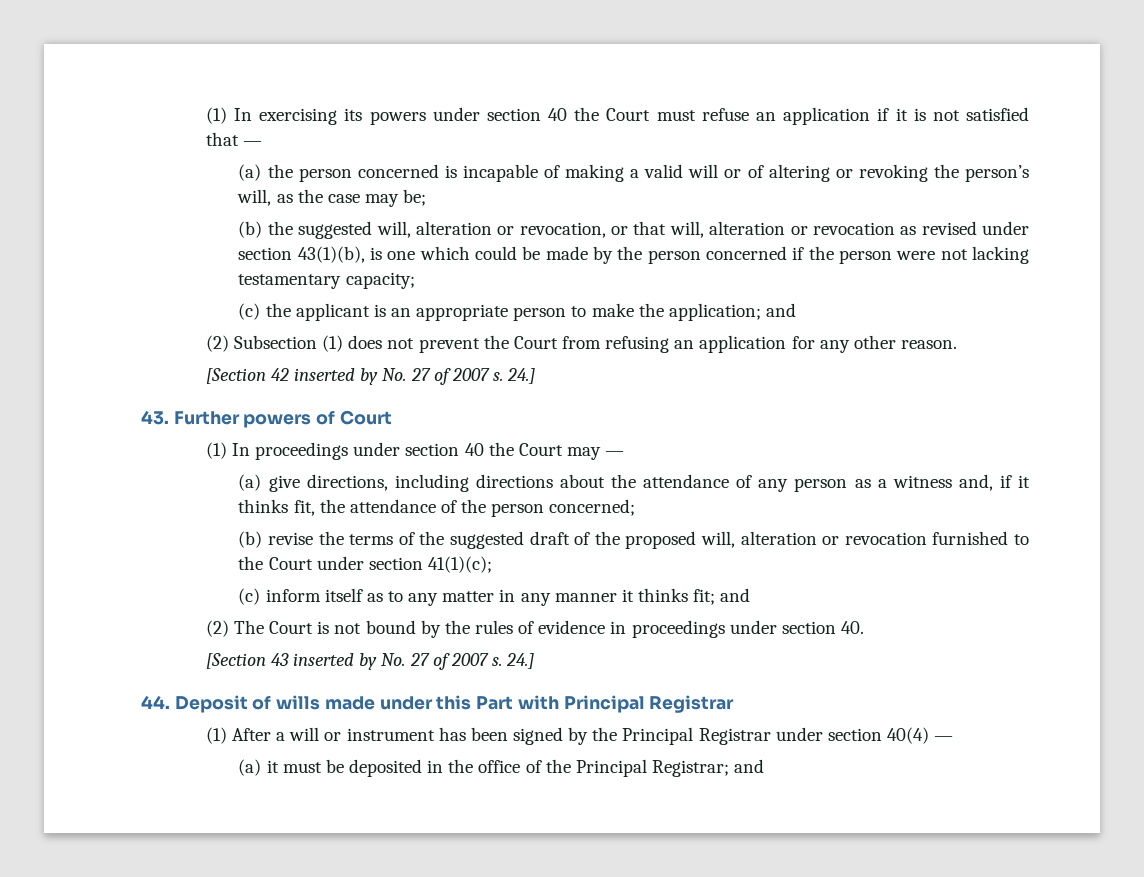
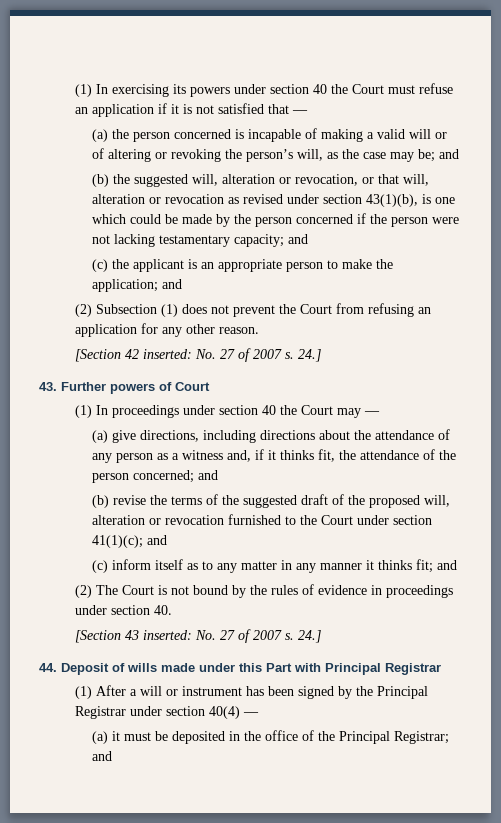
(427, 197) none -> [439,149,460,159] and
(415, 280) none -> [288,234,309,244] and
[294,368,379,385] inserted by -> [142,349,192,359] inserted:
(636, 507) none -> [198,470,219,480] and
(492, 564) none -> [147,535,168,545] and
[293,653,378,670] inserted by -> [142,630,192,640] inserted:

